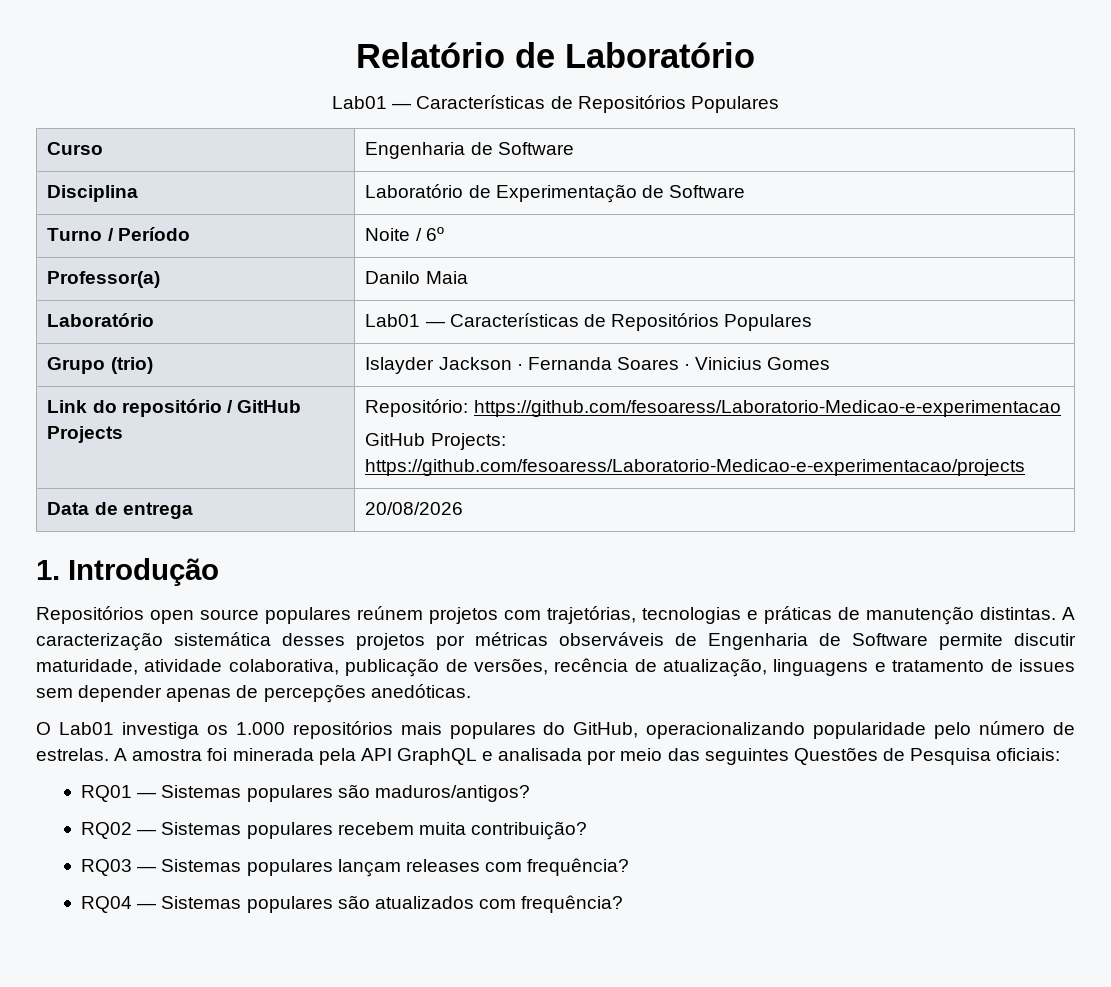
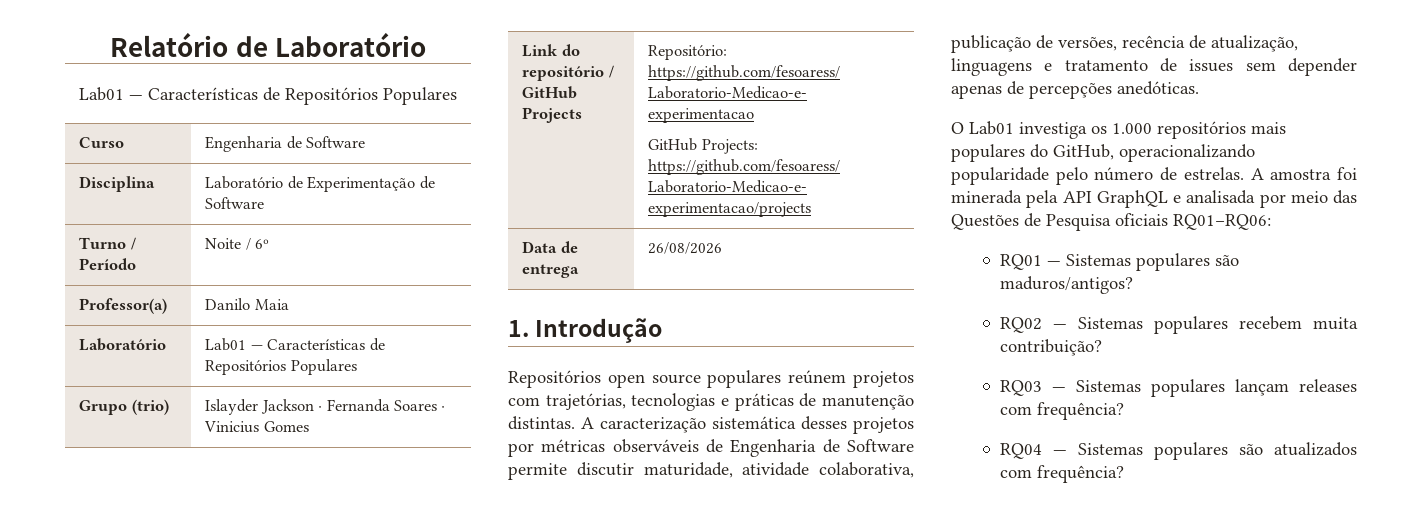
[365,502,464,515] 20/08/2026 -> [648,242,723,254] 26/08/2026
[704,748,789,765] seguintes -> (1357, 197) none
[996,748,1061,761] oficiais: -> [1115,213,1271,230] oficiais RQ01–RQ06:

